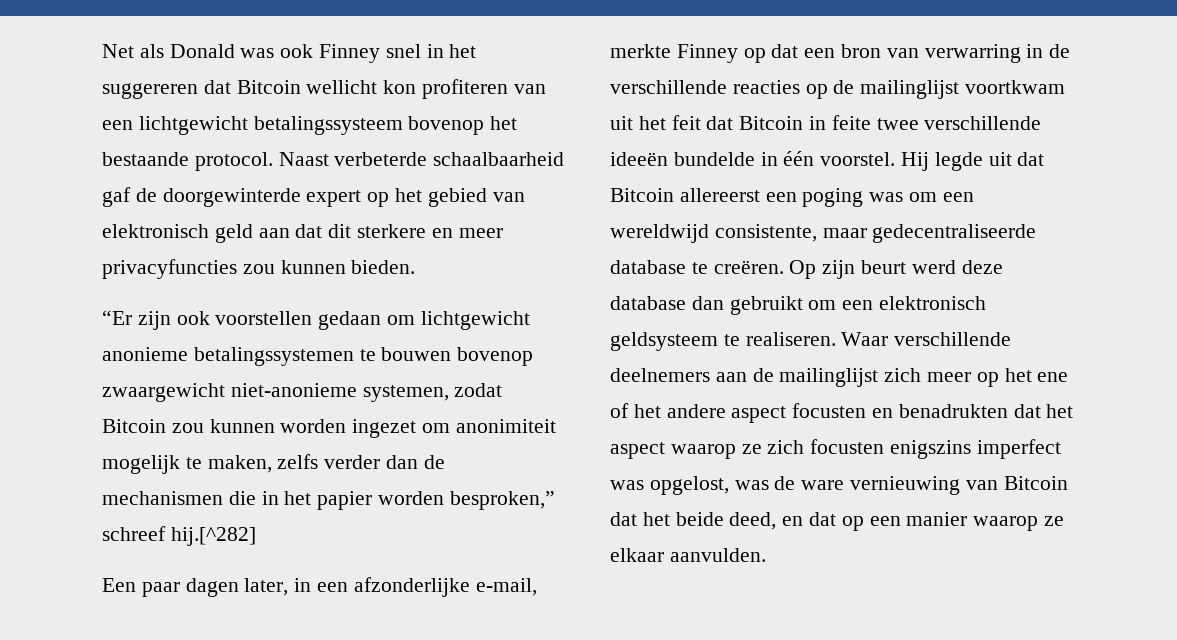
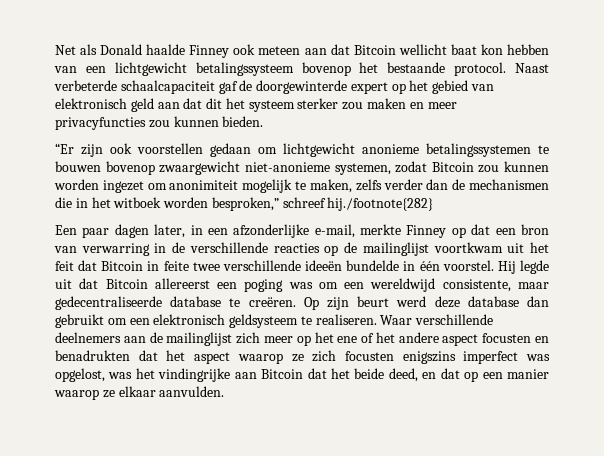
[240,44,477,63] [102,79,509,99] was ook Finney snel in het suggereren dat Bitcoin wellicht kon profiteren -> [146,44,549,58] haalde Finney ook meteen aan dat Bitcoin wellicht baat kon hebben
[433,152,565,166] schaalbaarheid -> [120,80,215,94] schaalcapaciteit
[357,224,427,238] sterkere -> [225,98,407,112] het systeem sterker zou maken
[317,491,373,510] papier -> [113,197,162,208] witboek
[170,527,256,546] hij.[^282] -> [327,197,434,211] hij./footnote{282}
[774,476,998,495] de ware vernieuwing van -> [135,368,257,382] het vindingrijke aan

